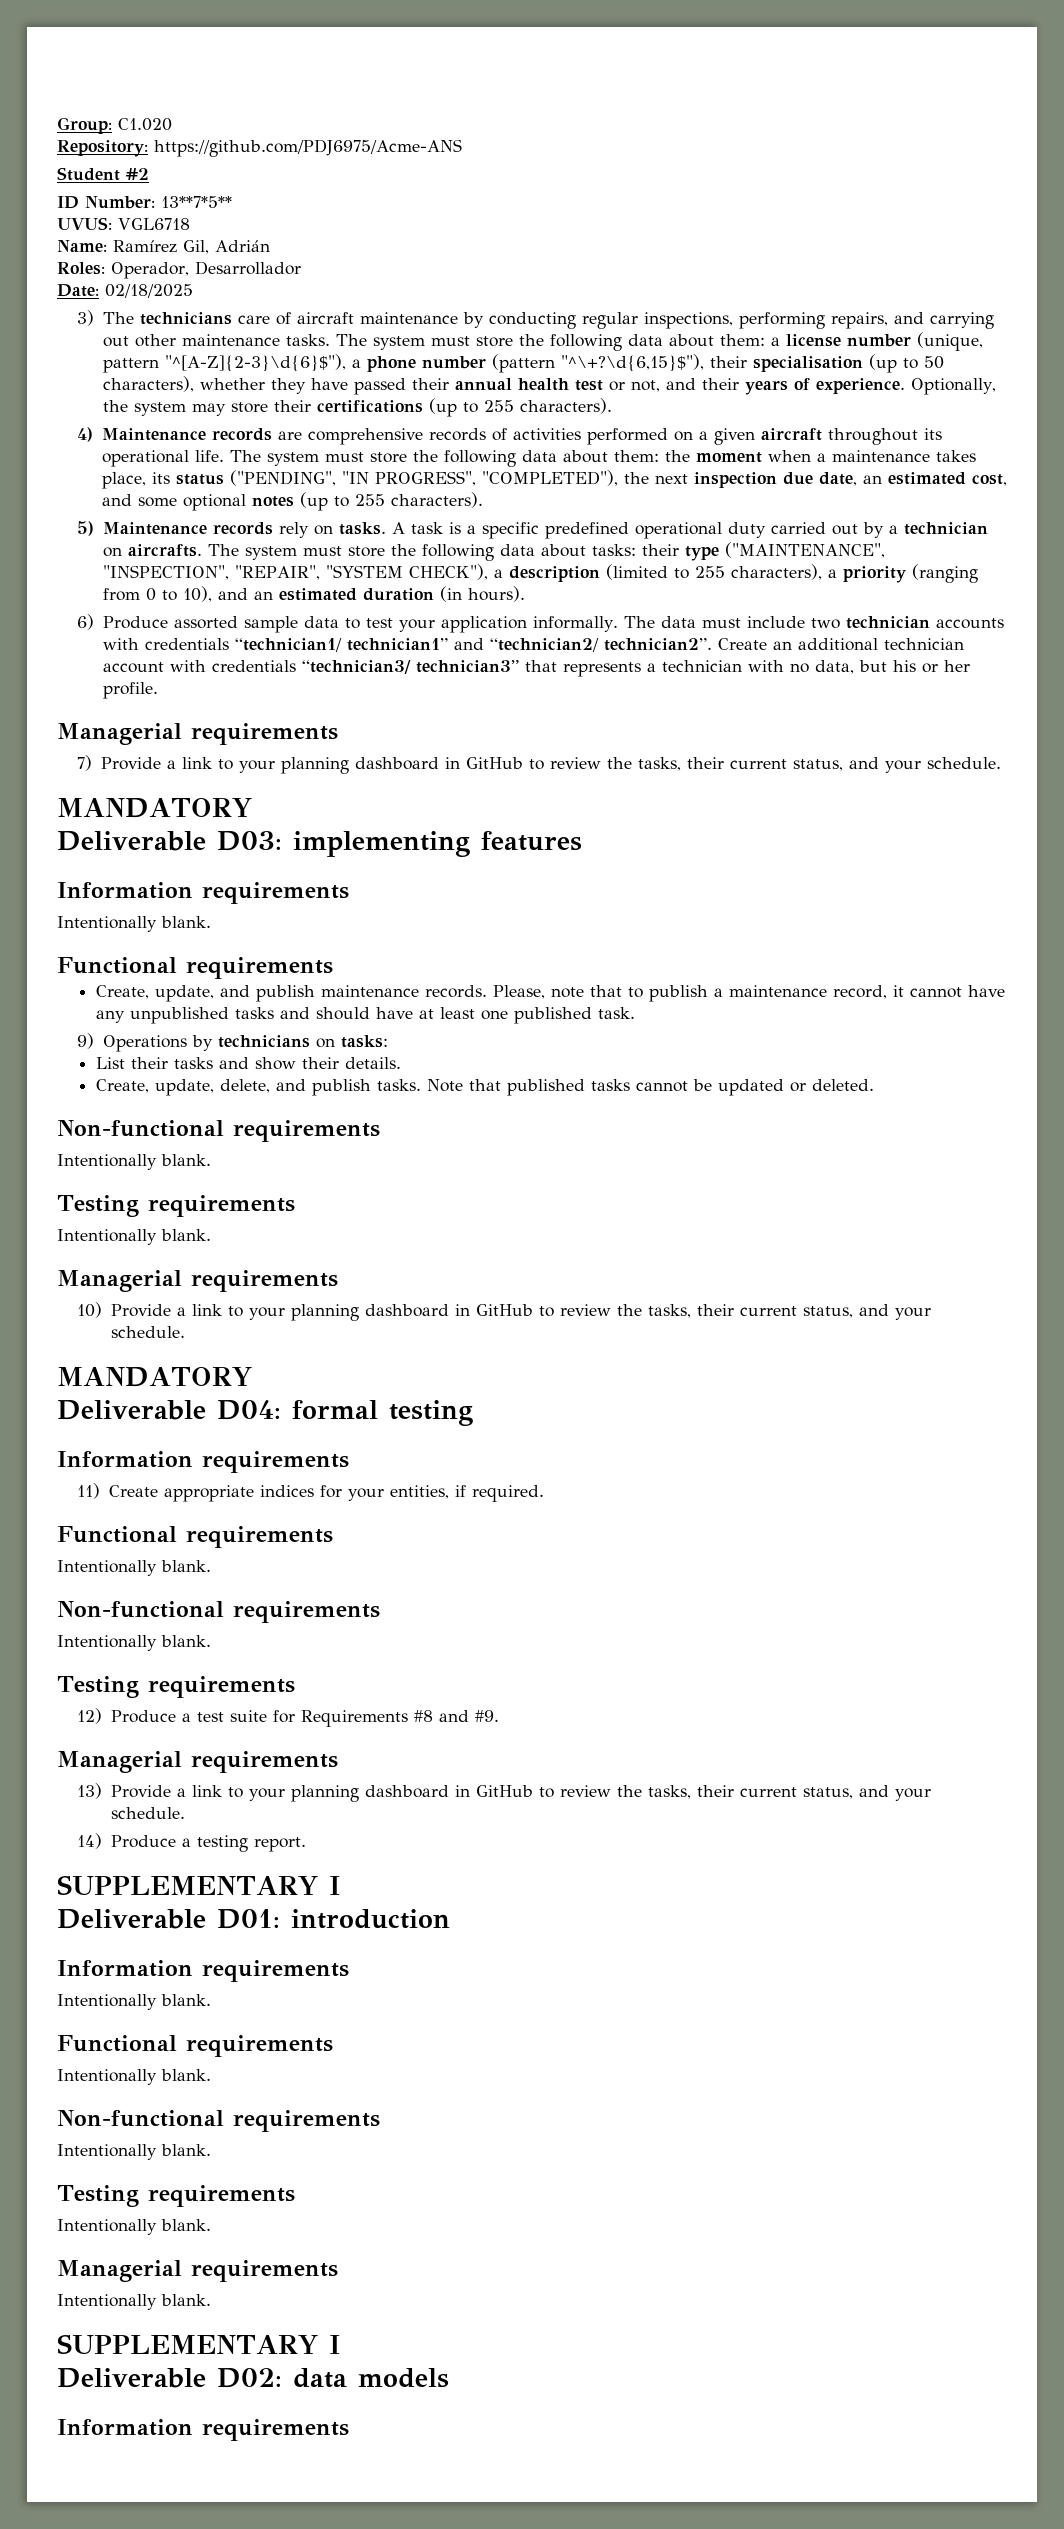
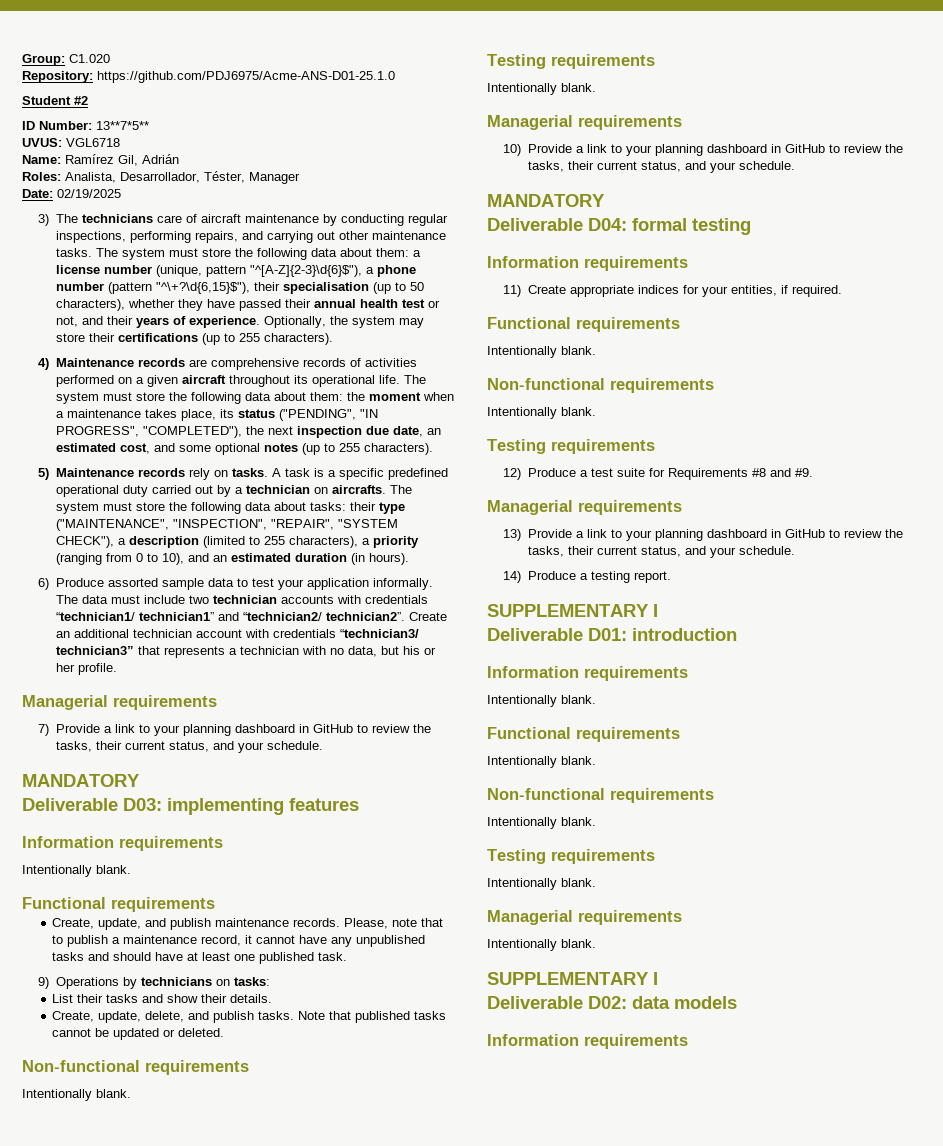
[154,139,462,157] https://github.com/PDJ6975/Acme-ANS -> [97,71,395,83] https://github.com/PDJ6975/Acme-ANS-D01-25.1.0
[111,261,301,279] Operador, Desarrollador -> [65,171,300,184] Analista, Desarrollador, Téster, Manager
[105,284,193,298] 02/18/2025 -> [57,189,121,198] 02/19/2025

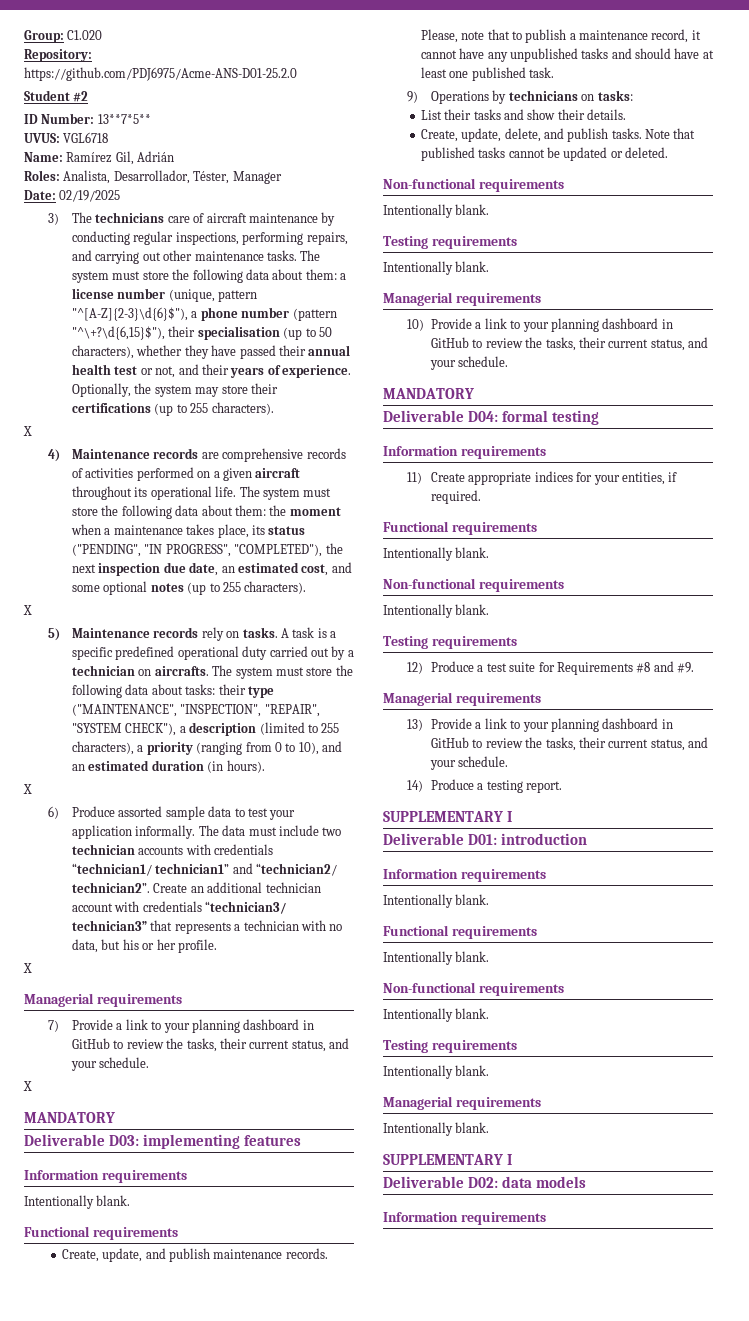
[97,71,395,83] https://github.com/PDJ6975/Acme-ANS-D01-25.1.0 -> [24,67,297,81] https://github.com/PDJ6975/Acme-ANS-D01-25.2.0
(333, 339) none -> [23,426,32,436] // X
(433, 449) none -> [23,605,32,615] // X
(409, 559) none -> [23,784,32,794] // X
(117, 669) none -> [23,963,32,973] // X
(323, 745) none -> [23,1081,32,1091] // X

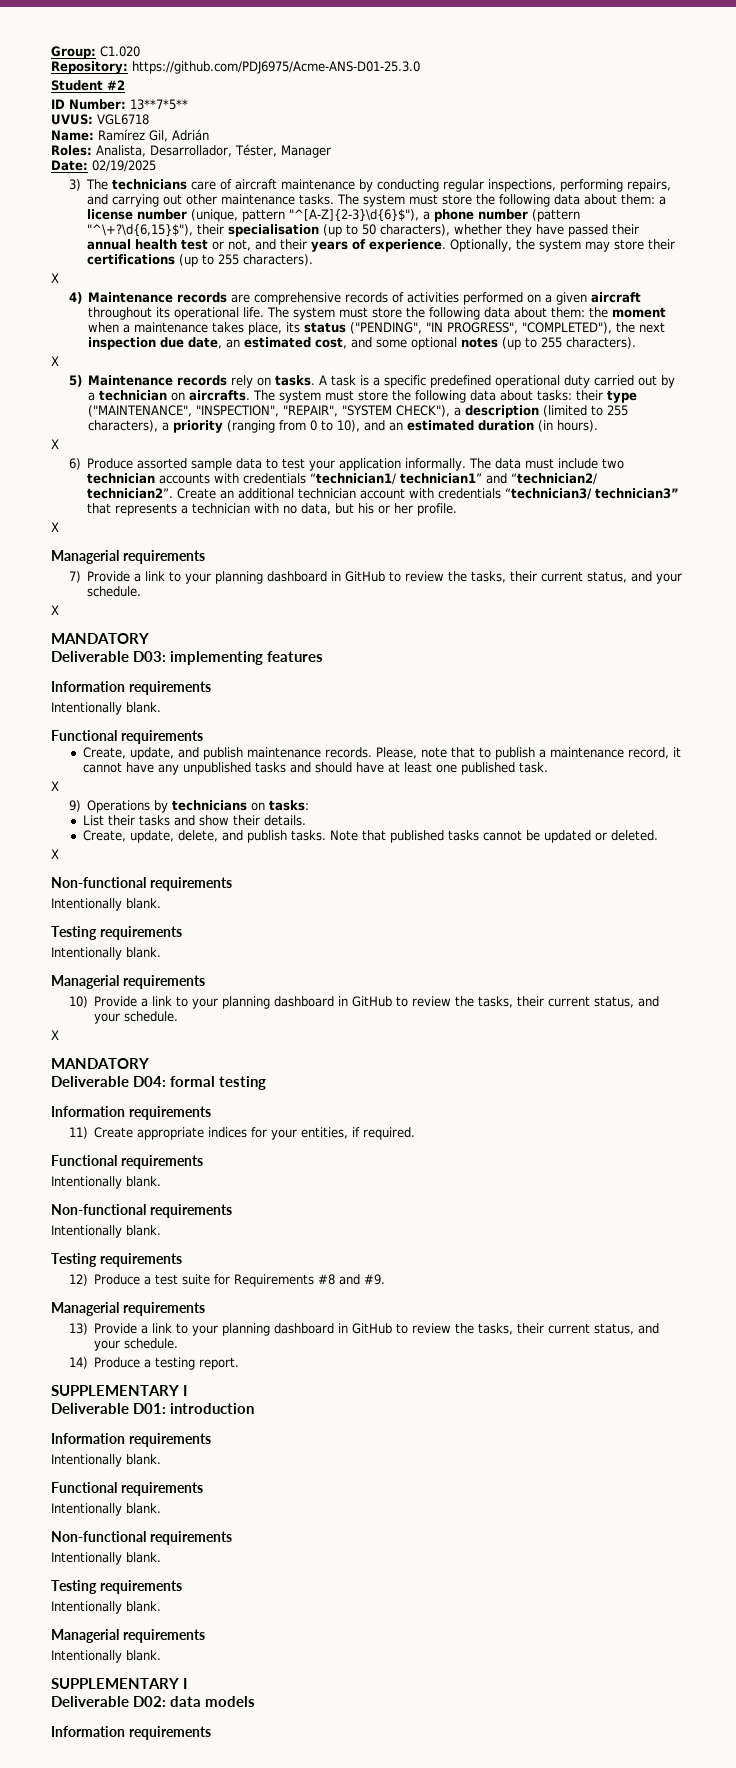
[24,67,297,81] https://github.com/PDJ6975/Acme-ANS-D01-25.2.0 -> [132,61,420,74] https://github.com/PDJ6975/Acme-ANS-D01-25.3.0
(554, 72) none -> [51,781,59,791] // X
(669, 152) none -> [51,849,59,859] // X
(509, 361) none -> [51,1030,59,1040] // X

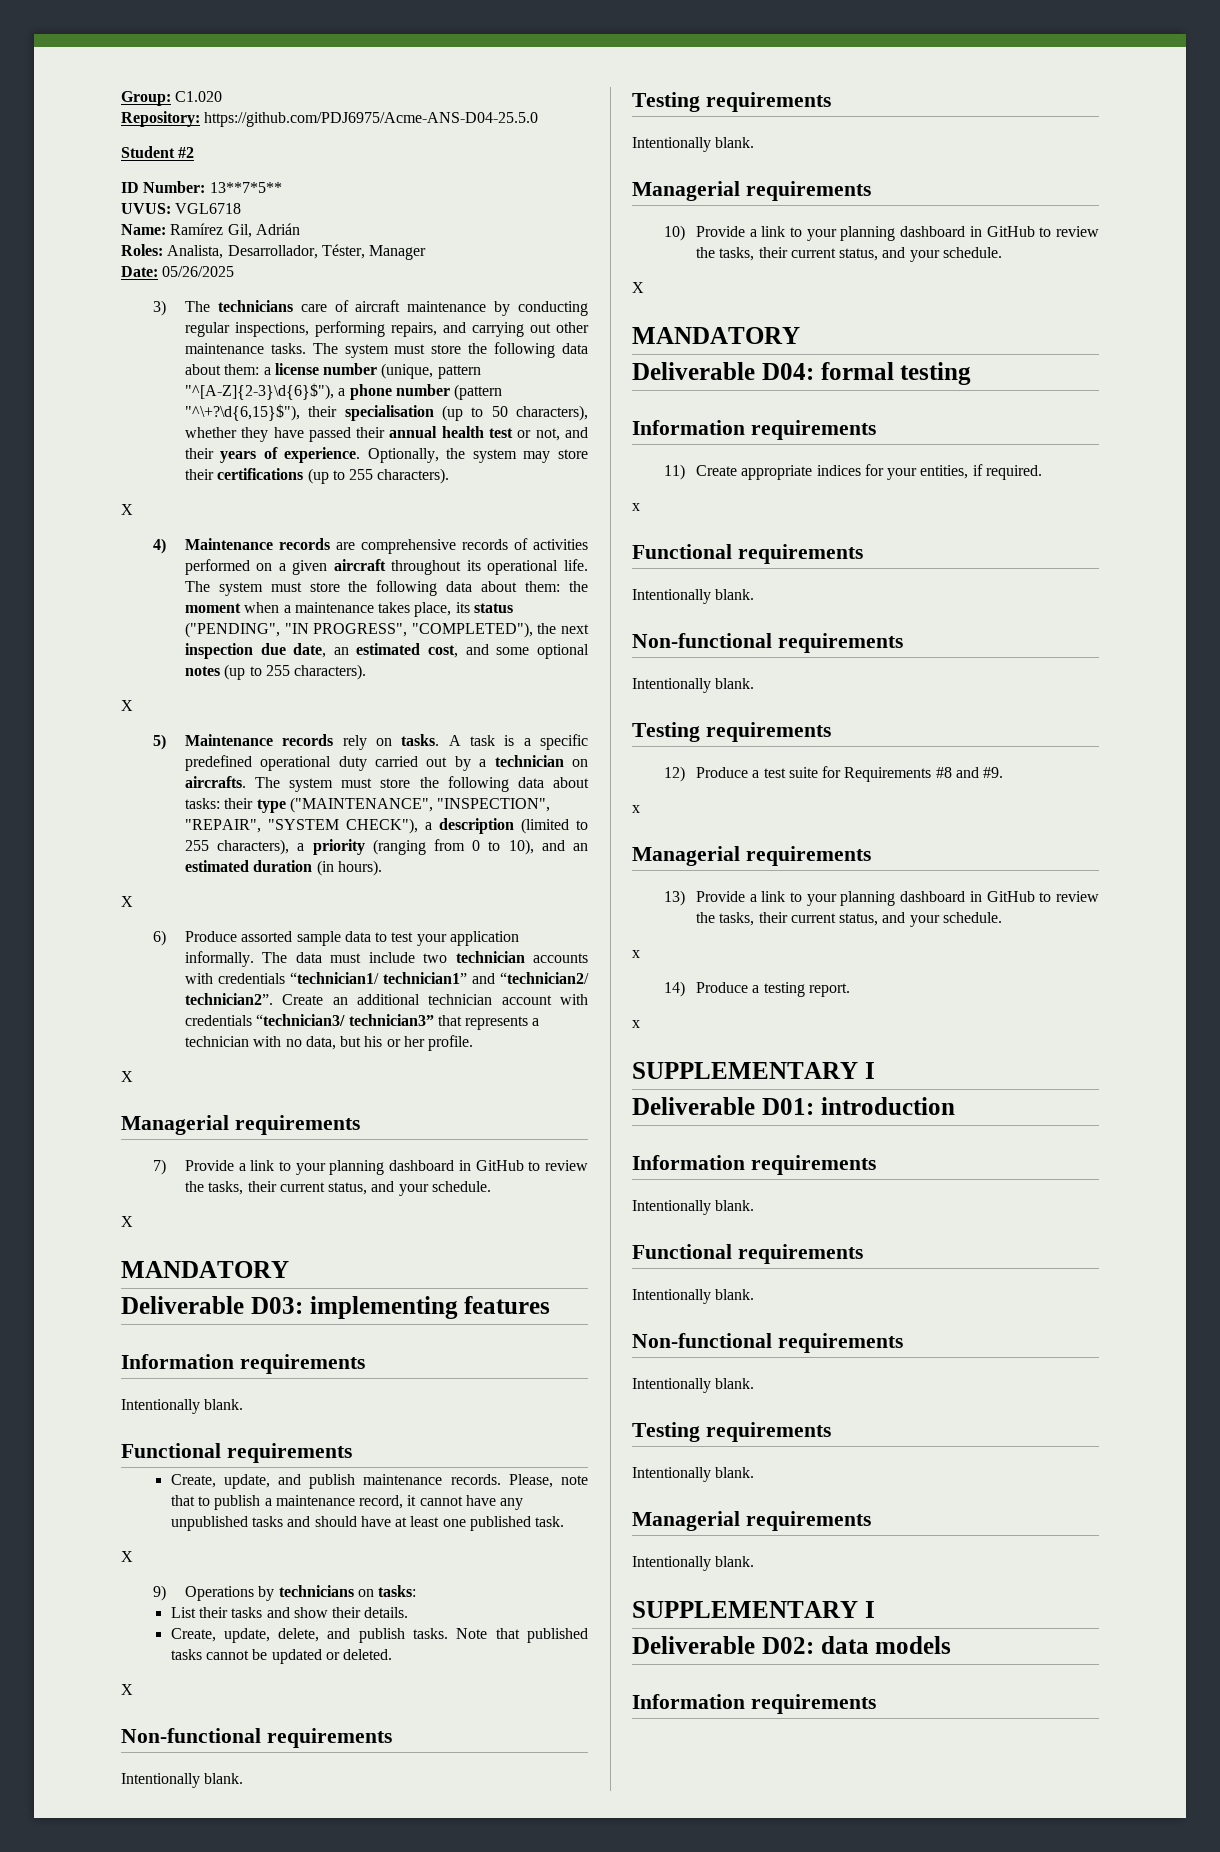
[132,61,420,74] https://github.com/PDJ6975/Acme-ANS-D01-25.3.0 -> [204,112,539,127] https://github.com/PDJ6975/Acme-ANS-D04-25.5.0
[92,160,156,172] 02/19/2025 -> [162,266,235,277] 05/26/2025
(416, 1133) none -> [632,503,640,511] // x
(386, 1279) none -> [632,805,640,813] // x
(179, 1343) none -> [632,950,640,958] // x
(240, 1363) none -> [632,1020,640,1028] // x

